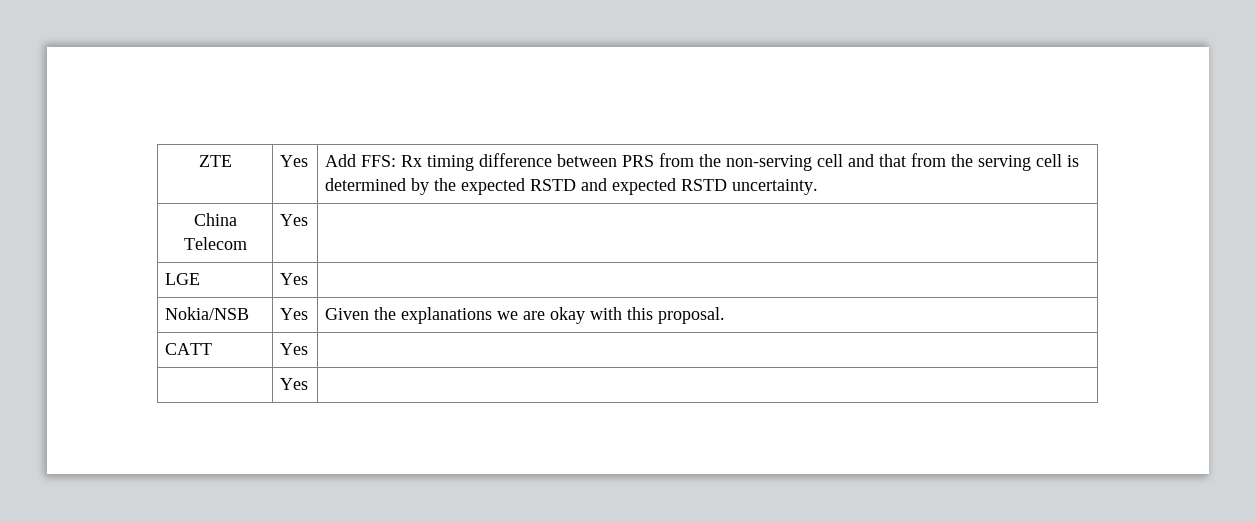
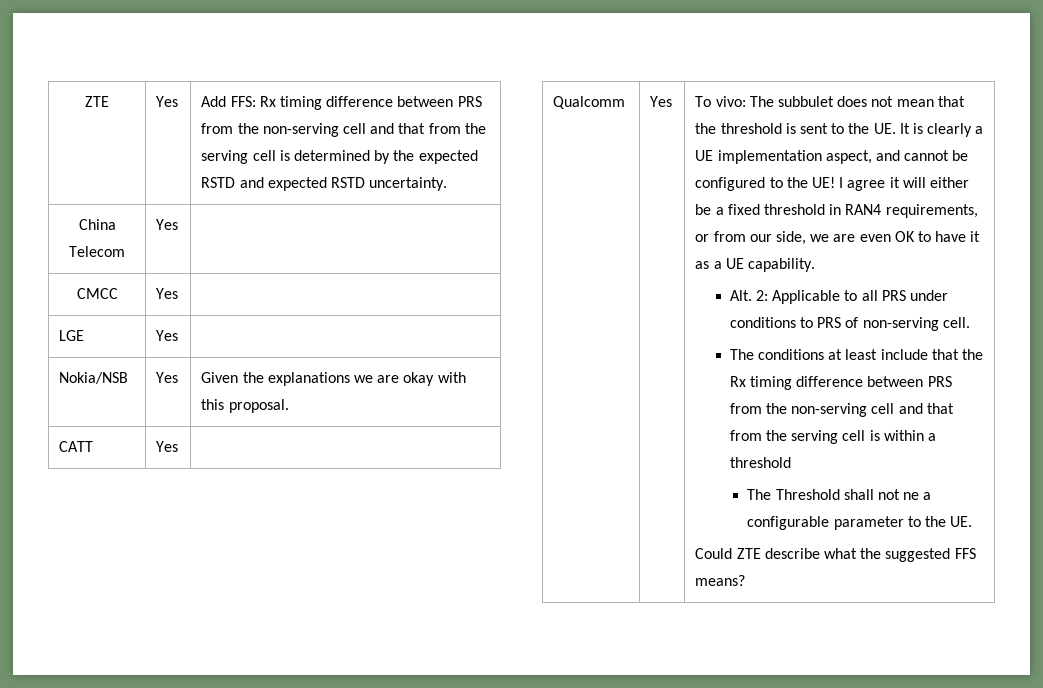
(309, 220) none -> [76,288,118,299] [156,288,179,299] // CMCC | Yes |
[280,378,309,390] | Yes | -> [553,96,626,109] [650,96,673,107] [695,96,965,107] [695,123,984,137] [695,150,969,164] [695,177,969,191] [695,204,978,218] [695,231,981,245] [695,258,815,272] [729,290,949,304] [729,317,970,331] [729,349,984,360] [729,376,952,390] [729,403,954,417] [729,430,937,444] [729,457,791,468] [747,489,932,500] [747,516,973,530] [695,548,976,562] [695,575,746,586] Qualcomm | Yes | To vivo: The subbulet does not mean that the threshold is sent to the UE. It is clearly a UE implementation aspect, and cannot be configured to the UE! I agree it will either be a fixed threshold in RAN4 requirements, or from our side, we are even OK to have it as a UE capability. // Alt. 2: Applicable to all PRS under conditions to PRS of non-serving cell. // The conditions at least include that the Rx timing difference between PRS from the non-serving cell and that from the serving cell is within a threshold // The Threshold shall not ne a configurable parameter to the UE. // Could ZTE describe what the suggested FFS means?

